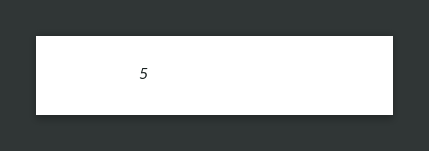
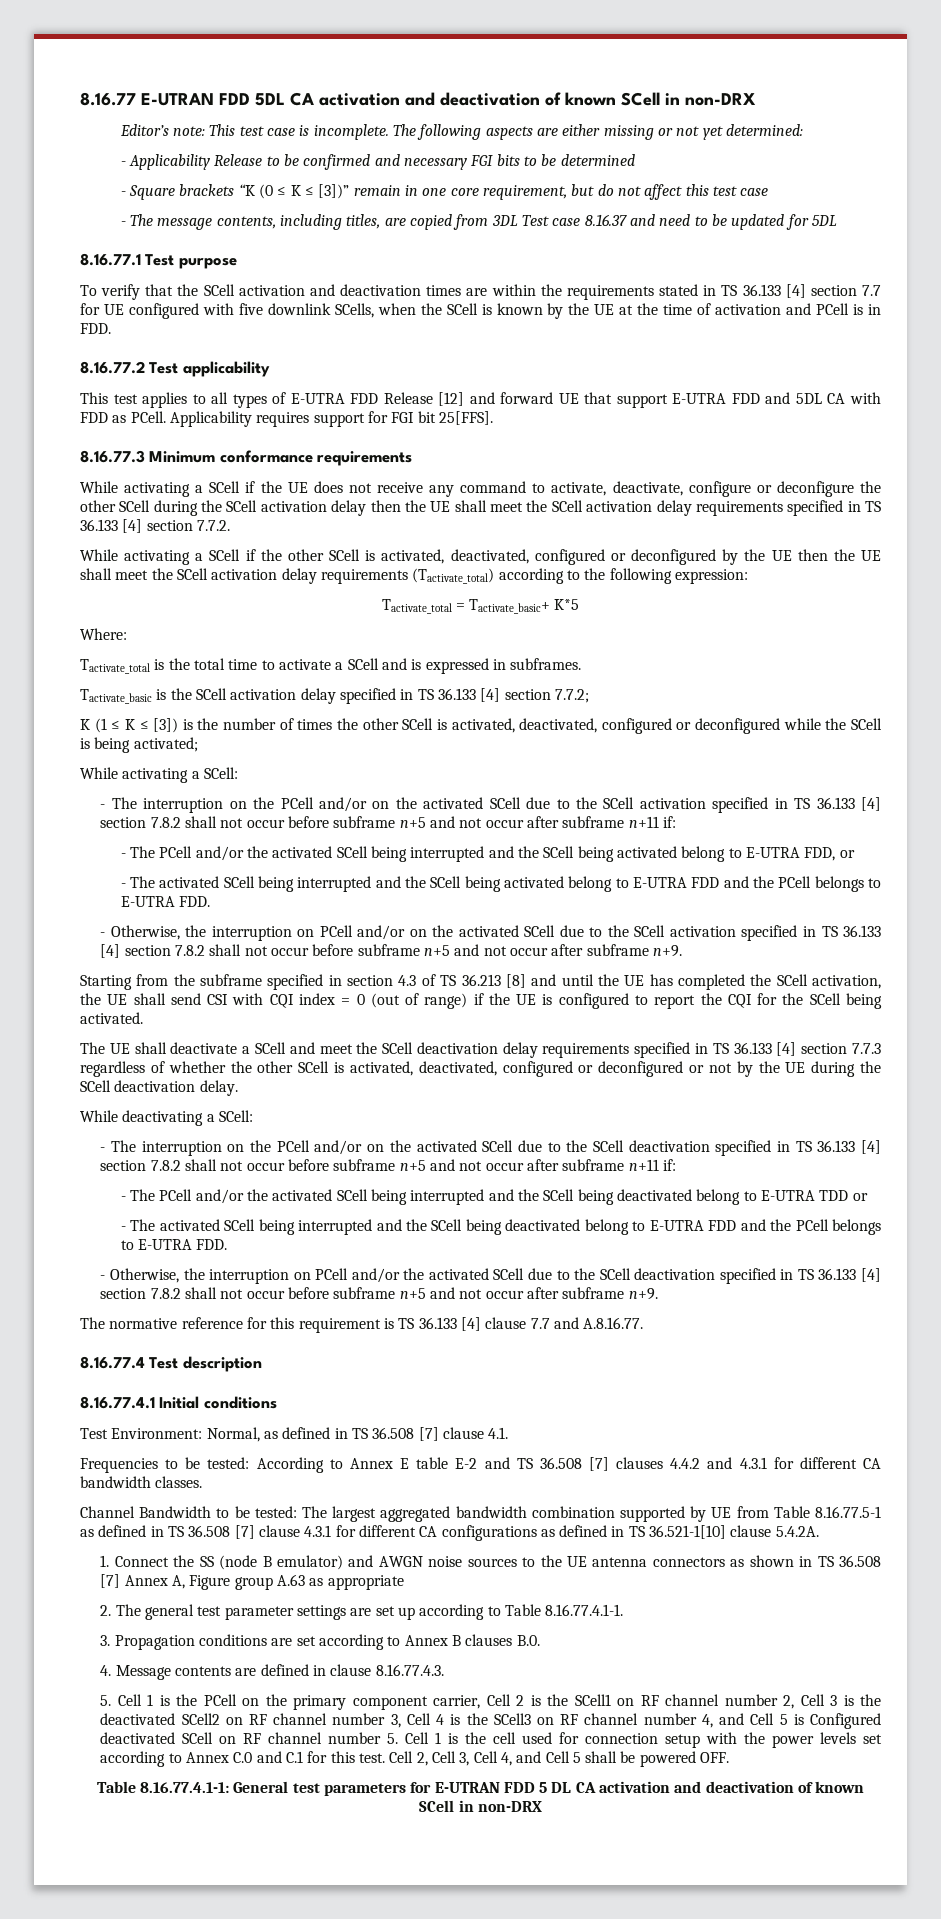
[138,68,148,79] 5 -> [80,92,756,106] [119,124,803,140] [120,154,635,170] [120,184,769,200] [120,214,837,230] [80,253,237,269] [80,284,881,300] [80,303,881,319] [80,323,111,334] [80,361,270,377] [80,392,881,408] [80,411,493,427] [80,450,413,466] [80,481,881,497] [80,500,881,516] [80,519,230,533] [80,549,881,565] [80,568,748,584] [381,599,580,614] [80,628,127,640] [80,658,582,674] [80,688,589,704] [80,718,882,734] [80,737,198,753] [80,767,238,783] [100,797,882,813] [100,816,676,828] [120,846,855,862] [120,876,882,892] [120,896,211,907] [100,925,882,941] [100,944,682,958] [80,974,882,990] [80,993,882,1009] [80,1012,143,1024] [80,1042,881,1058] [80,1061,882,1077] [80,1080,238,1096] [80,1110,253,1126] [100,1140,882,1156] [100,1159,676,1171] [120,1189,868,1205] [120,1219,882,1235] [120,1239,228,1250] [100,1268,881,1284] [100,1287,658,1300] [80,1317,644,1333] [80,1356,262,1372] [80,1396,277,1409] [80,1427,509,1442] [80,1457,881,1473] [80,1476,203,1488] [80,1506,882,1522] [80,1525,819,1541] [100,1555,882,1570] [100,1574,404,1590] [100,1604,624,1620] [100,1634,540,1650] [100,1664,444,1680] [100,1694,882,1710] [100,1713,881,1729] [100,1732,882,1748] [100,1751,730,1767] [96,1781,865,1796] [419,1800,542,1812] 8.16.77 E-UTRAN FDD 5DL CA activation and deactivation of known SCell in non-DRX // Editor’s note: This test case is incomplete. The following aspects are either missing or not yet determined: // - Applicability Release to be confirmed and necessary FGI bits to be determined // - Square brackets “K (0 ≤ K ≤ [3])” remain in one core requirement, but do not affect this test case // - The message contents, including titles, are copied from 3DL Test case 8.16.37 and need to be updated for 5DL // 8.16.77.1 Test purpose // To verify that the SCell activation and deactivation times are within the requirements stated in TS 36.133 [4] section 7.7 for UE configured with five downlink SCells, when the SCell is known by the UE at the time of activation and PCell is in FDD. // 8.16.77.2 Test applicability // This test applies to all types of E-UTRA FDD Release [12] and forward UE that support E-UTRA FDD and 5DL CA with FDD as PCell. Applicability requires support for FGI bit 25[FFS]. // 8.16.77.3 Minimum conformance requirements // While activating a SCell if the UE does not receive any command to activate, deactivate, configure or deconfigure the other SCell during the SCell activation delay then the UE shall meet the SCell activation delay requirements specified in TS 36.133 [4] section 7.7.2. // While activating a SCell if the other SCell is activated, deactivated, configured or deconfigured by the UE then the UE shall meet the SCell activation delay requirements (Tactivate_total) according to the following expression: // Tactivate_total = Tactivate_basic+ K*5 // Where: // Tactivate_total is the total time to activate a SCell and is expressed in subframes. // Tactivate_basic is the SCell activation delay specified in TS 36.133 [4] section 7.7.2; // K (1 ≤ K ≤ [3]) is the number of times the other SCell is activated, deactivated, configured or deconfigured while the SCell is being activated; // While activating a SCell: // - The interruption on the PCell and/or on the activated SCell due to the SCell activation specified in TS 36.133 [4] section 7.8.2 shall not occur before subframe n+5 and not occur after subframe n+11 if: // - The PCell and/or the activated SCell being interrupted and the SCell being activated belong to E-UTRA FDD, or // - The activated SCell being interrupted and the SCell being activated belong to E-UTRA FDD and the PCell belongs to E-UTRA FDD. // - Otherwise, the interruption on PCell and/or on the activated SCell due to the SCell activation specified in TS 36.133 [4] section 7.8.2 shall not occur before subframe n+5 and not occur after subframe n+9. // Starting from the subframe specified in section 4.3 of TS 36.213 [8] and until the UE has completed the SCell activation, the UE shall send CSI with CQI index = 0 (out of range) if the UE is configured to report the CQI for the SCell being activated. // The UE shall deactivate a SCell and meet the SCell deactivation delay requirements specified in TS 36.133 [4] section 7.7.3 regardless of whether the other SCell is activated, deactivated, configured or deconfigured or not by the UE during the SCell deactivation delay. // While deactivating a SCell: // - The interruption on the PCell and/or on the activated SCell due to the SCell deactivation specified in TS 36.133 [4] section 7.8.2 shall not occur before subframe n+5 and not occur after subframe n+11 if: // - The PCell and/or the activated SCell being interrupted and the SCell being deactivated belong to E-UTRA TDD or // - The activated SCell being interrupted and the SCell being deactivated belong to E-UTRA FDD and the PCell belongs to E-UTRA FDD. // - Otherwise, the interruption on PCell and/or the activated SCell due to the SCell deactivation specified in TS 36.133 [4] section 7.8.2 shall not occur before subframe n+5 and not occur after subframe n+9. // The normative reference for this requirement is TS 36.133 [4] clause 7.7 and A.8.16.77. // 8.16.77.4 Test description // 8.16.77.4.1 Initial conditions // Test Environment: Normal, as defined in TS 36.508 [7] clause 4.1. // Frequencies to be tested: According to Annex E table E-2 and TS 36.508 [7] clauses 4.4.2 and 4.3.1 for different CA bandwidth classes. // Channel Bandwidth to be tested: The largest aggregated bandwidth combination supported by UE from Table 8.16.77.5-1 as defined in TS 36.508 [7] clause 4.3.1 for different CA configurations as defined in TS 36.521-1[10] clause 5.4.2A. // 1. Connect the SS (node B emulator) and AWGN noise sources to the UE antenna connectors as shown in TS 36.508 [7] Annex A, Figure group A.63 as appropriate // 2. The general test parameter settings are set up according to Table 8.16.77.4.1-1. // 3. Propagation conditions are set according to Annex B clauses B.0. // 4. Message contents are defined in clause 8.16.77.4.3. // 5. Cell 1 is the PCell on the primary component carrier, Cell 2 is the SCell1 on RF channel number 2, Cell 3 is the deactivated SCell2 on RF channel number 3, Cell 4 is the SCell3 on RF channel number 4, and Cell 5 is Configured deactivated SCell on RF channel number 5. Cell 1 is the cell used for connection setup with the power levels set according to Annex C.0 and C.1 for this test. Cell 2, Cell 3, Cell 4, and Cell 5 shall be powered OFF. // Table 8.16.77.4.1-1: General test parameters for E-UTRAN FDD 5 DL CA activation and deactivation of known SCell in non-DRX

